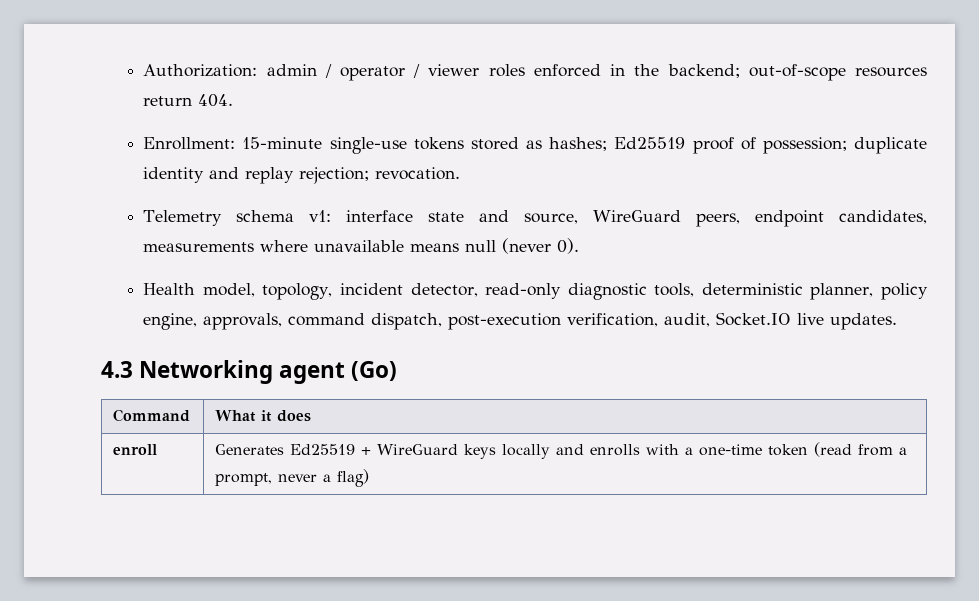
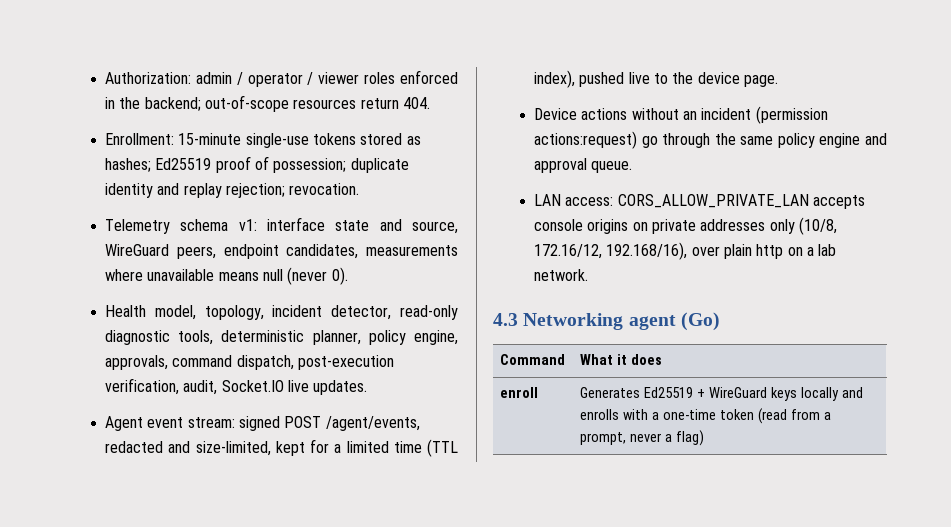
(898, 321) none -> [104,416,420,431] [104,439,458,457] [533,70,778,88] [533,106,828,124] [533,131,887,149] [533,158,633,173] [533,194,865,209] [533,217,837,235] [533,242,837,260] [533,269,588,281] // Agent event stream: signed POST /agent/events, redacted and size-limited, kept for a limited time (TTL index), pushed live to the device page. // Device actions without an incident (permission actions:request) go through the same policy engine and approval queue. // LAN access: CORS_ALLOW_PRIVATE_LAN accepts console origins on private addresses only (10/8, 172.16/12, 192.168/16), over plain http on a lab network.

